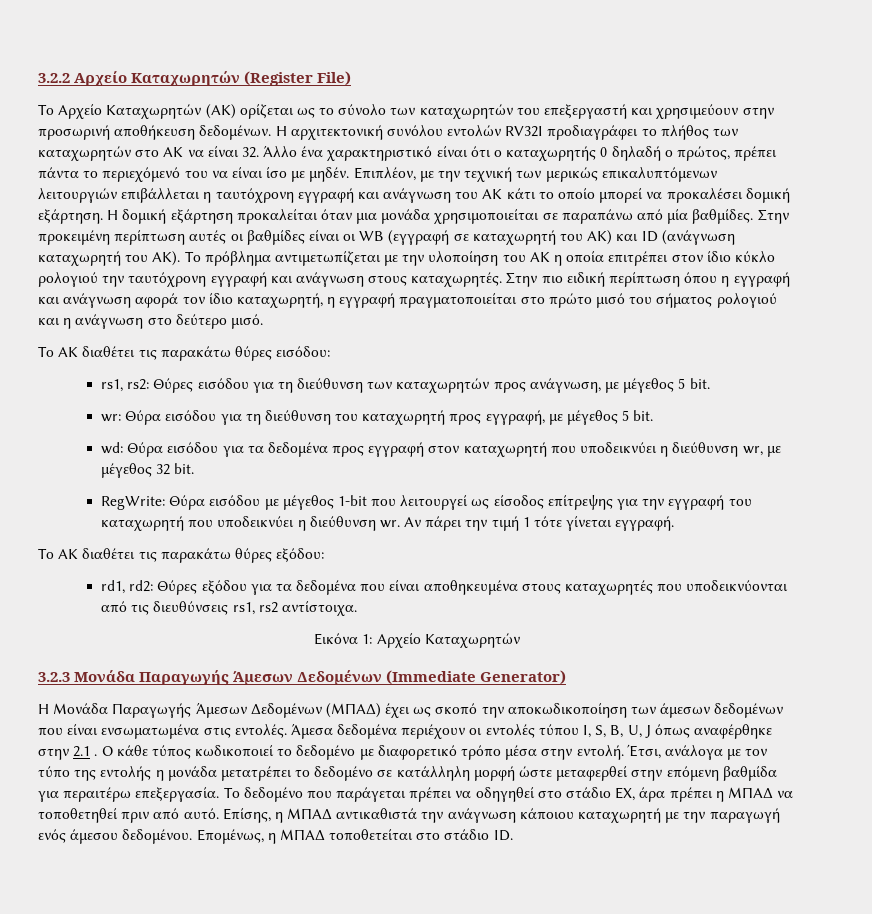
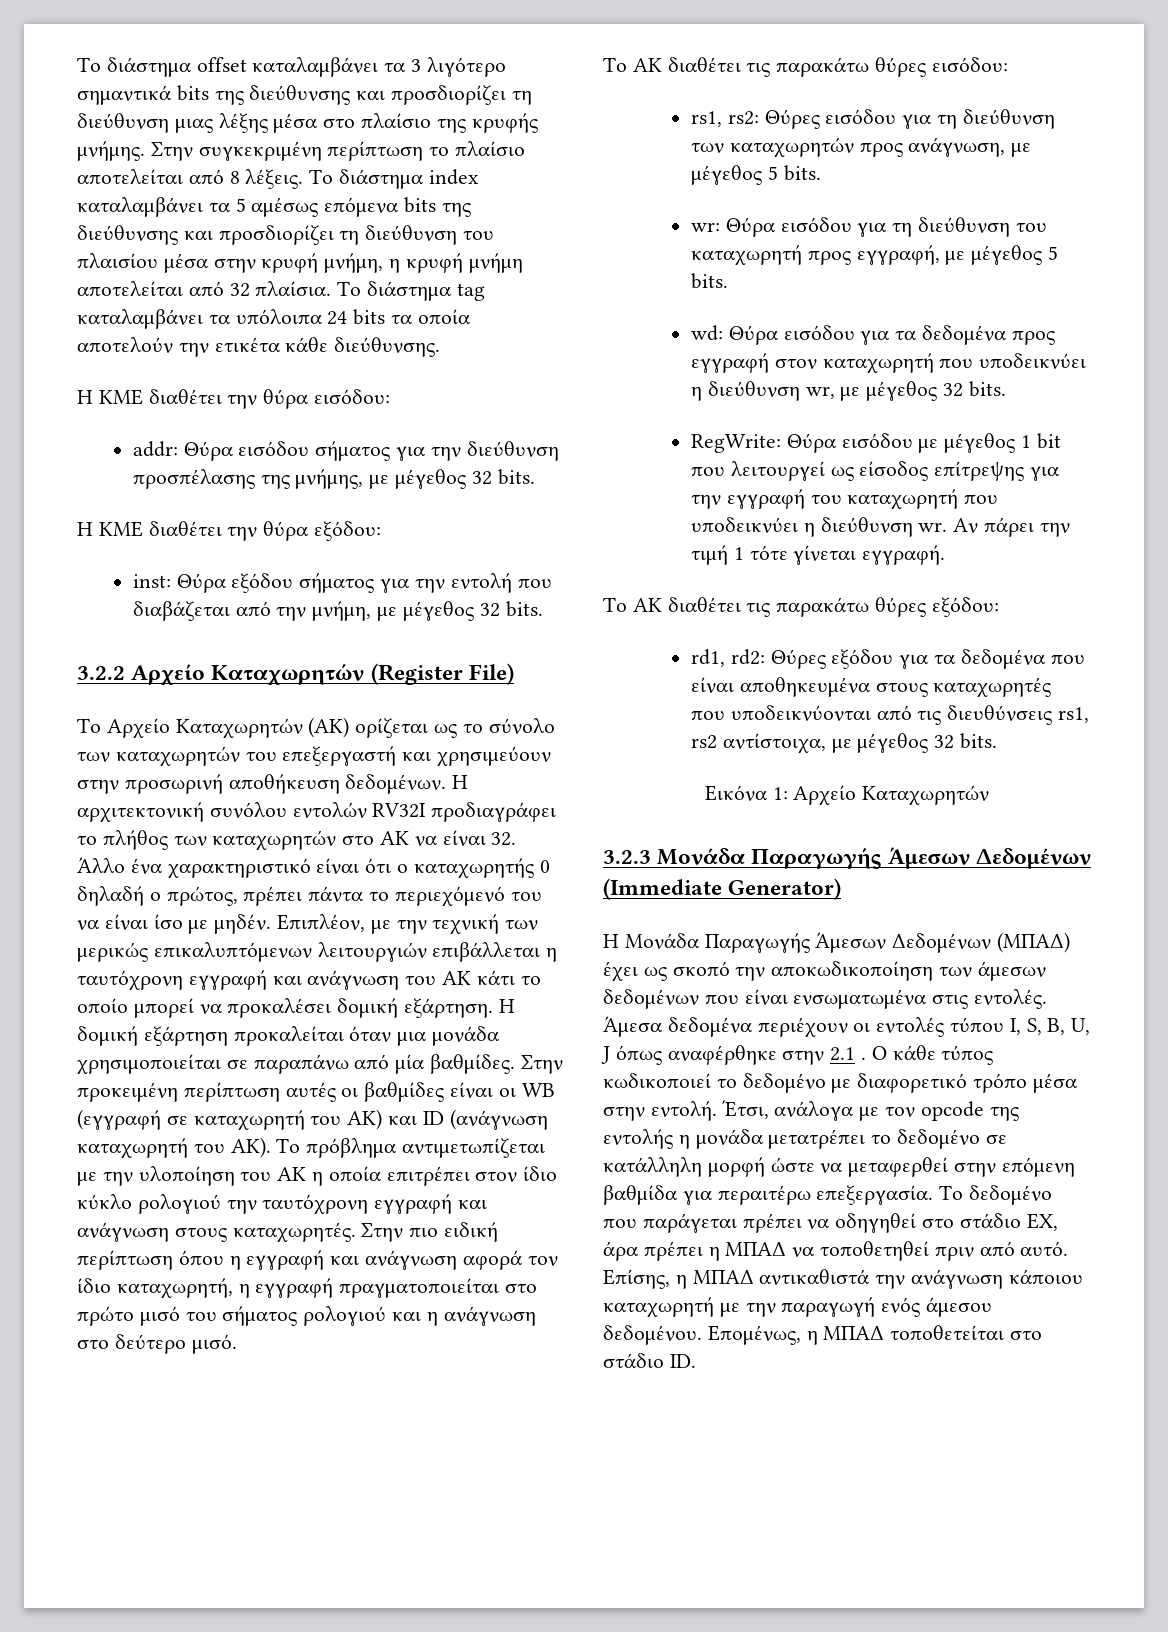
(38, 78) none -> [77,57,506,77] [77,85,532,105] [77,113,538,133] [77,141,526,161] [77,169,479,189] [77,197,471,217] [77,225,495,245] [77,253,523,273] [77,281,485,301] [77,309,471,329] [77,337,441,357] [77,389,391,409] [132,441,559,461] [132,469,535,489] [77,521,382,541] [132,573,552,593] [132,601,543,621] Το διάστημα offset καταλαμβάνει τα 3 λιγότερο σημαντικά bits της διεύθυνσης και προσδιορίζει τη διεύθυνση μιας λέξης μέσα στο πλαίσιο της κρυφής μνήμης. Στην συγκεκριμένη περίπτωση το πλαίσιο αποτελείται από 8 λέξεις. Το διάστημα index καταλαμβάνει τα 5 αμέσως επόμενα bits της διεύθυνσης και προσδιορίζει τη διεύθυνση του πλαισίου μέσα στην κρυφή μνήμη, η κρυφή μνήμη αποτελείται από 32 πλαίσια. Το διάστημα tag καταλαμβάνει τα υπόλοιπα 24 bits τα οποία αποτελούν την ετικέτα κάθε διεύθυνσης. // Η ΚΜΕ διαθέτει την θύρα εισόδου: // addr: Θύρα εισόδου σήματος για την διεύθυνση προσπέλασης της μνήμης, με μέγεθος 32 bits. // Η ΚΜΕ διαθέτει την θύρα εξόδου: // inst: Θύρα εξόδου σήματος για την εντολή που διαβάζεται από την μνήμη, με μέγεθος 32 bits. //
[689,378,710,389] bit. -> [783,165,821,181] bits.
[633,410,654,421] bit. -> [691,273,729,289] bits.
[174,463,195,474] bit. -> [968,381,1006,397] bits.
[337,495,367,506] 1-bit -> [1021,433,1061,449] 1 bit
[281,601,357,616] αντίστοιχα. -> [722,733,998,754] αντίστοιχα, με μέγεθος 32 bits.
[38,766,70,778] τύπο -> [920,1101,984,1121] opcode
(553, 771) none -> [820,1163,844,1174] να

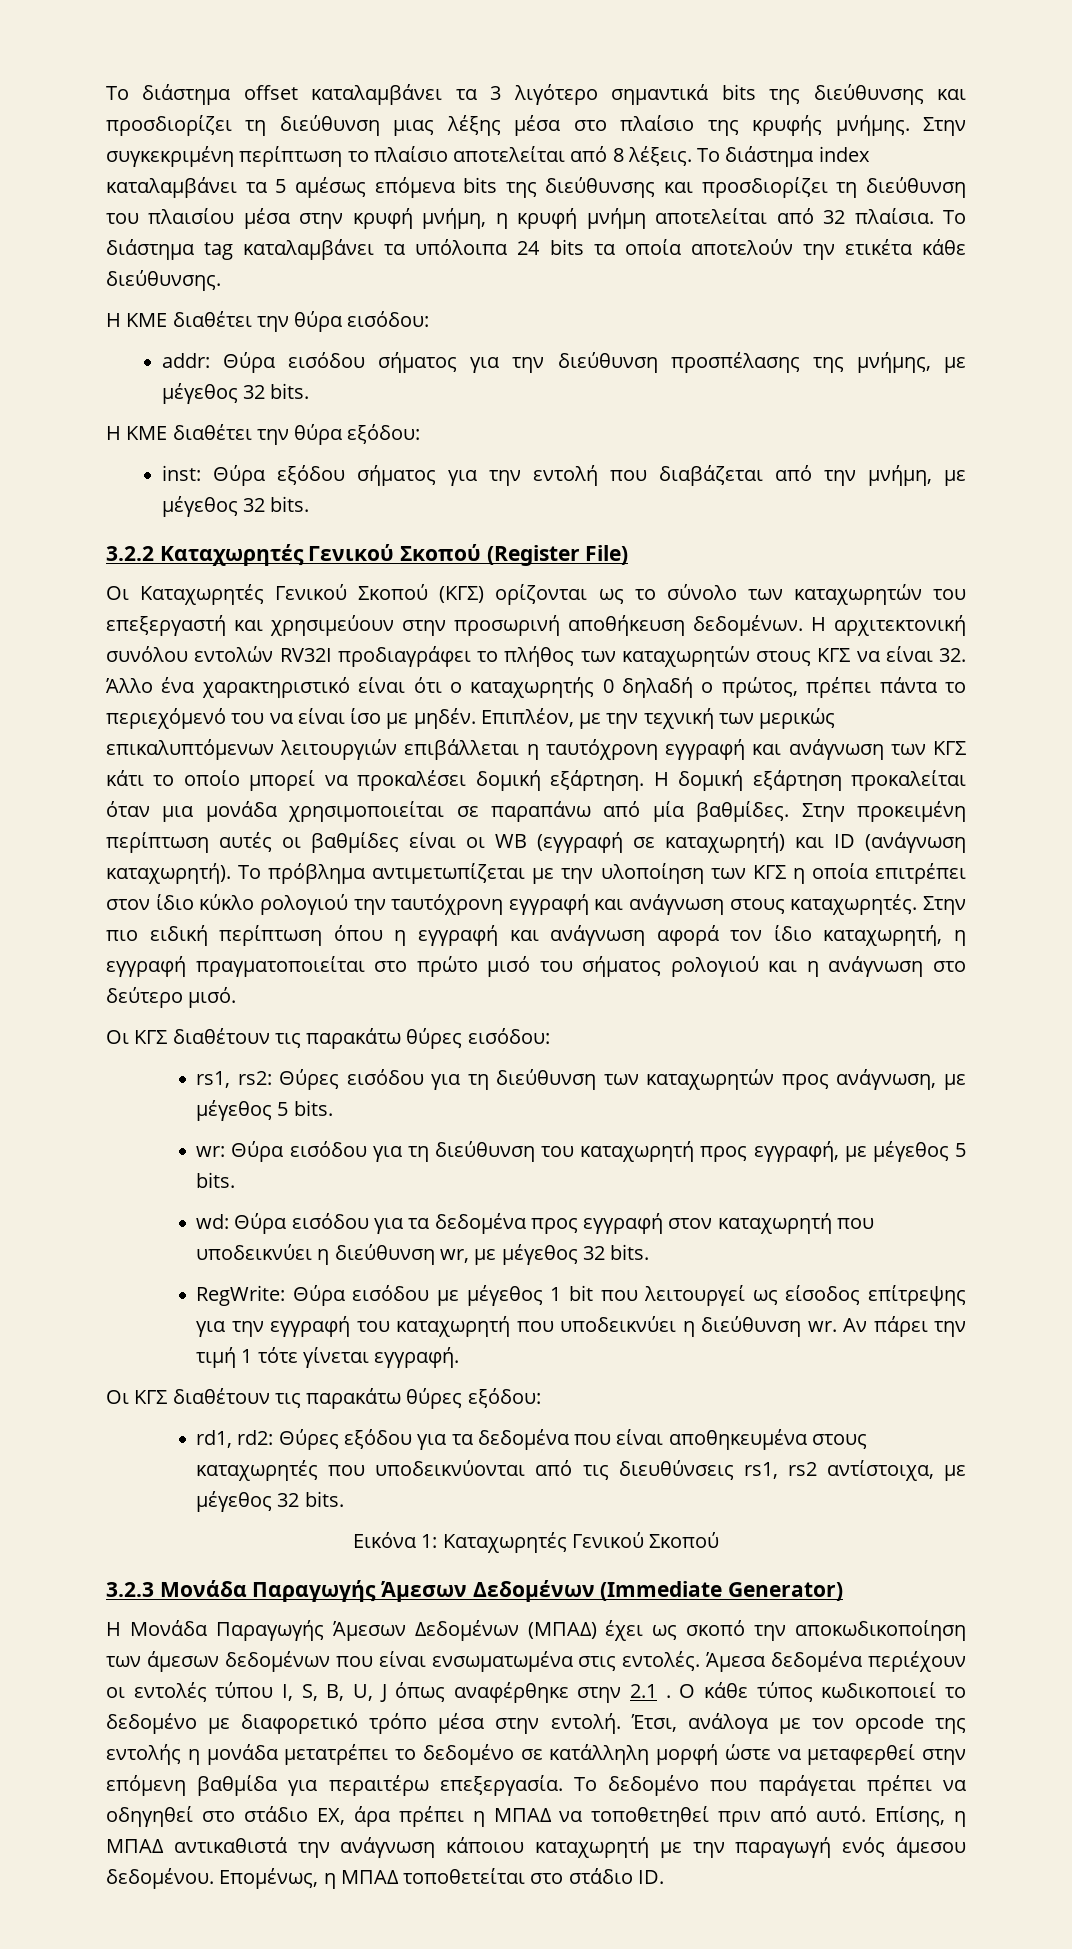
[131,664,365,686] Αρχείο Καταχωρητών -> [159,544,482,566] Καταχωρητές Γενικού Σκοπού
[77,717,429,739] Το Αρχείο Καταχωρητών (ΑΚ) ορίζεται -> [106,584,588,605] Οι Καταχωρητές Γενικού Σκοπού (ΚΓΣ) ορίζονται
[342,831,410,845] στο ΑΚ -> [756,648,851,666] στους ΚΓΣ
[405,971,472,985] του ΑΚ -> [890,741,966,755] των ΚΓΣ
[193,1109,548,1131] [77,1137,271,1159] καταχωρητή του AK) και ID (ανάγνωση καταχωρητή του ΑΚ). -> [665,832,966,853] [106,863,231,884] καταχωρητή) και ID (ανάγνωση καταχωρητή).
[240,1167,307,1181] του ΑΚ -> [710,865,786,879] των ΚΓΣ
[603,57,741,72] Το ΑΚ διαθέτει -> [106,1028,270,1044] Οι ΚΓΣ διαθέτουν
[603,597,741,612] Το ΑΚ διαθέτει -> [106,1388,270,1404] Οι ΚΓΣ διαθέτουν
[793,785,990,806] Αρχείο Καταχωρητών -> [442,1532,720,1553] Καταχωρητές Γενικού Σκοπού

